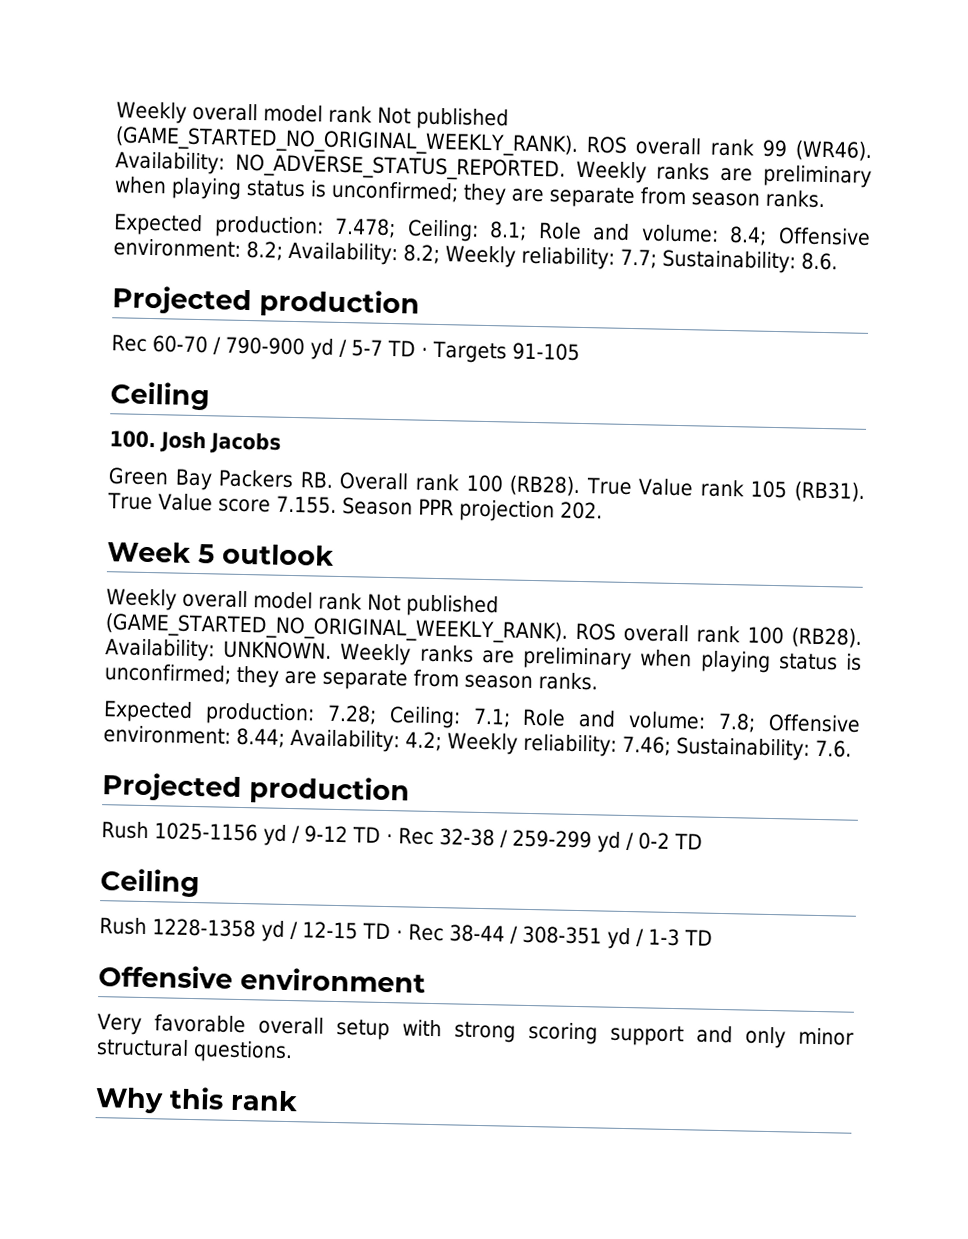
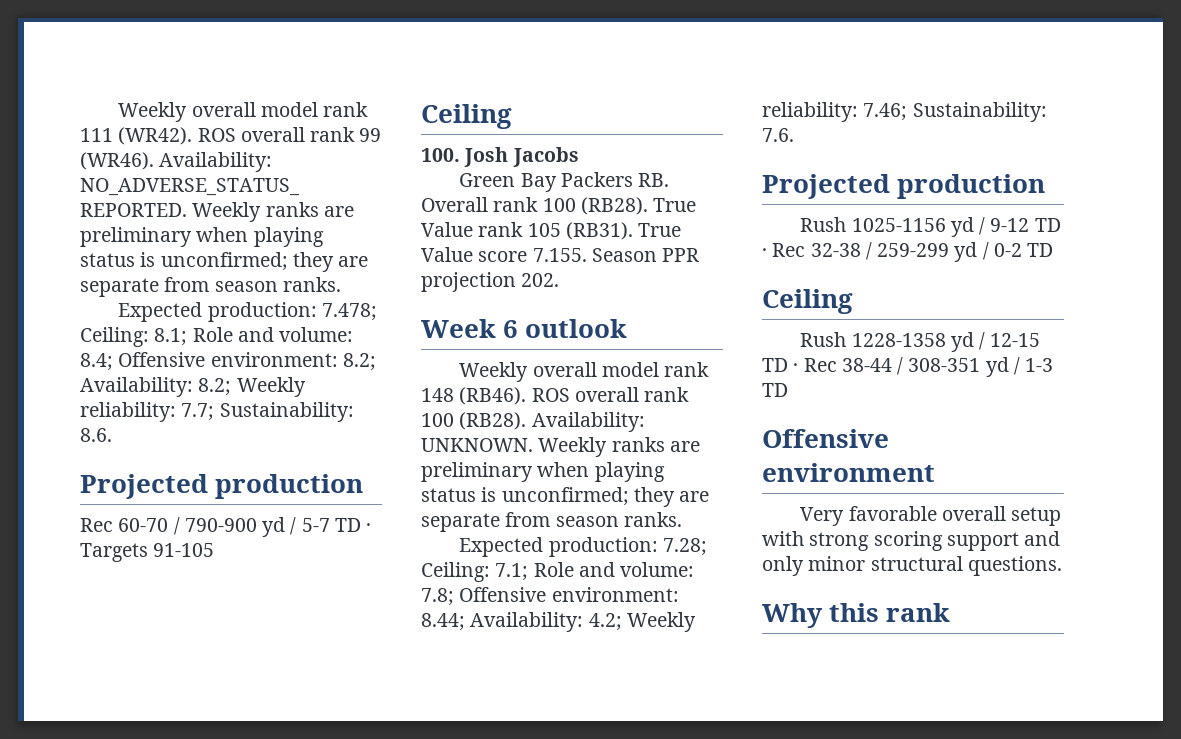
[116,101,509,131] [115,126,579,157] Weekly overall model rank Not published (GAME_STARTED_NO_ORIGINAL_WEEKLY_RANK). -> [118,102,369,122] [80,127,193,145] Weekly overall model rank 111 (WR42).
[198,544,215,564] 5 -> [503,320,519,338] 6
[366,593,499,618] [105,613,568,644] Not published (GAME_STARTED_NO_ORIGINAL_WEEKLY_RANK). -> [421,387,527,405] 148 (RB46).

